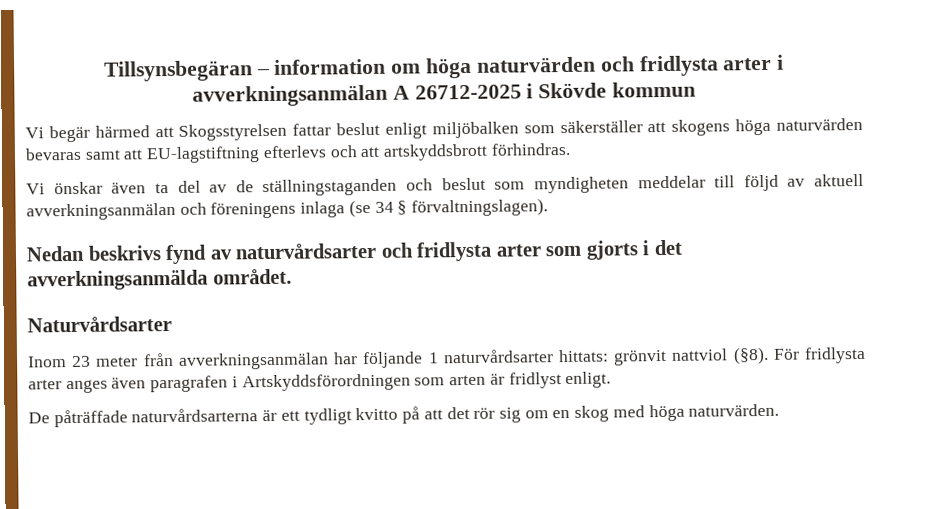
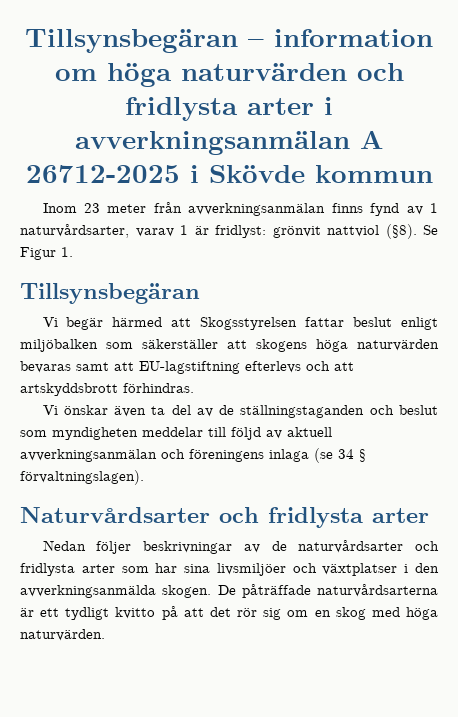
(697, 89) none -> [42,202,438,216] [20,224,438,239] [20,247,73,260] [20,283,200,304] // Inom 23 meter från avverkningsanmälan finns fynd av 1 naturvårdsarter, varav 1 är fridlyst: grönvit nattviol (§8). Se Figur 1. // Tillsynsbegäran
[26,244,233,265] Nedan beskrivs fynd av -> [20,507,429,528] [42,540,287,554] Naturvårdsarter och fridlysta arter // Nedan följer beskrivningar av de
[585,239,683,260] [27,268,292,291] [27,315,172,333] [28,346,866,370] [28,371,612,394] gjorts i det avverkningsanmälda området. // Naturvårdsarter // Inom 23 meter från avverkningsanmälan har följande 1 naturvårdsarter hittats: grönvit nattviol (§8). För fridlysta arter anges även paragrafen i Artskyddsförordningen som arten är fridlyst enligt. // -> [155,563,439,576] [20,585,212,598] har sina livsmiljöer och växtplatser i den avverkningsanmälda skogen.

